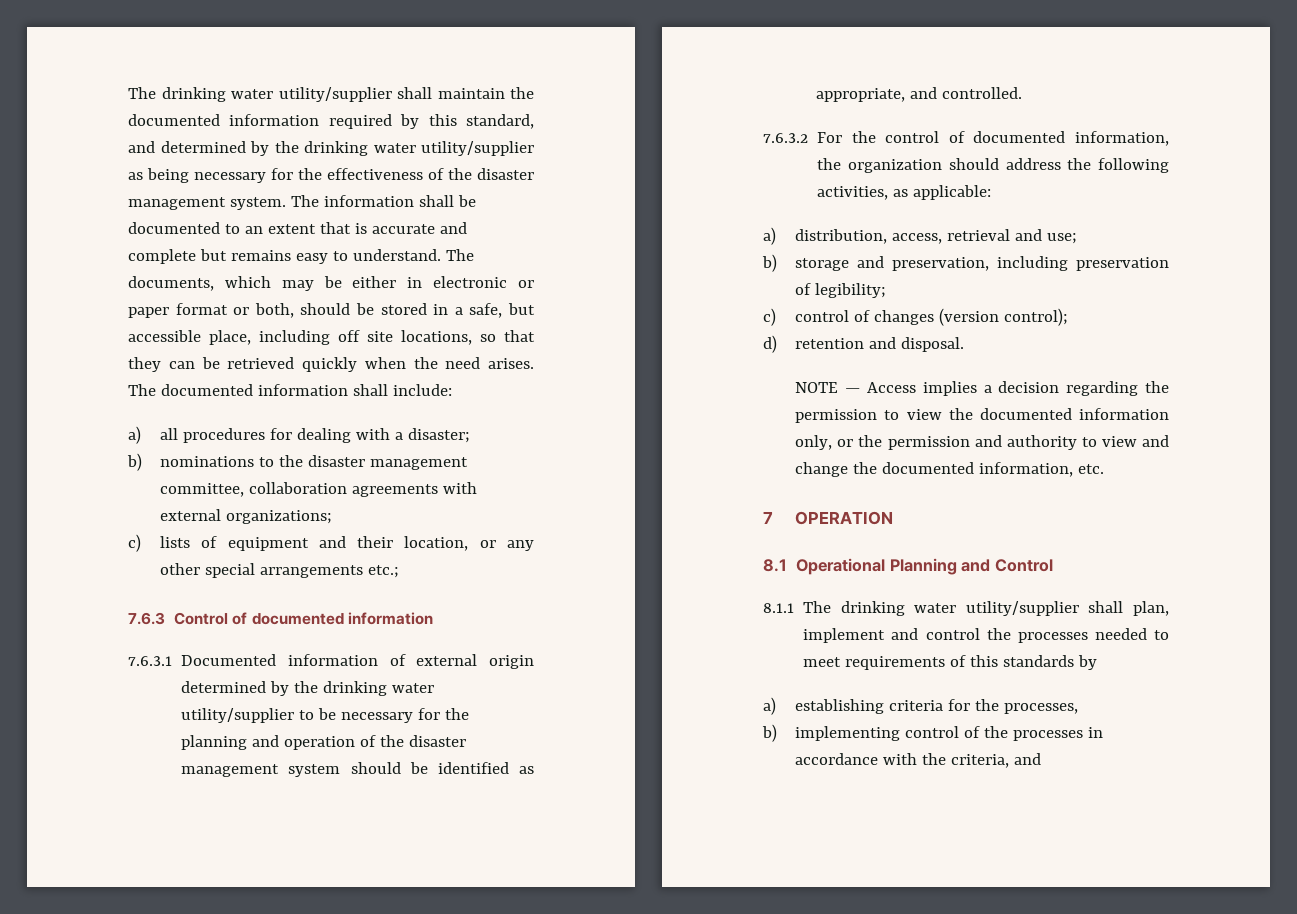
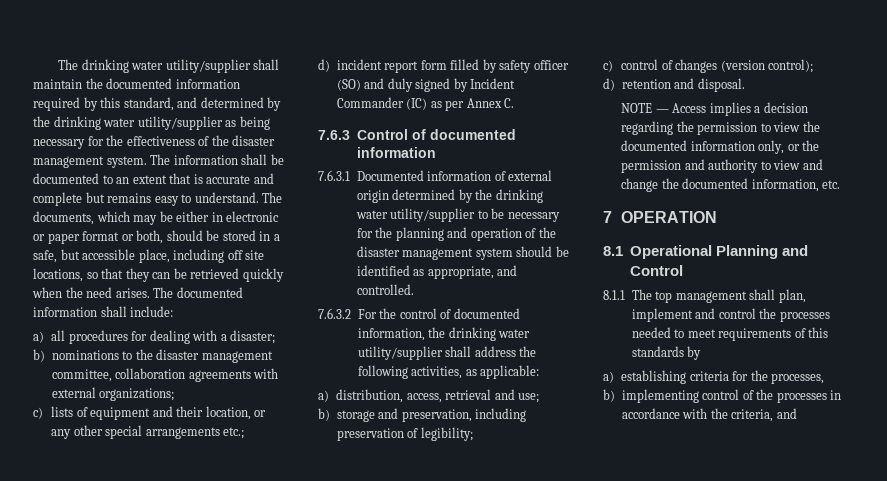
(400, 571) none -> [318,59,569,73] [336,78,516,92] [336,97,515,111] // d) incident report form filled by safety officer (SO) and duly signed by Incident Commander (IC) as per Annex C.
[848,158,999,173] organization should -> [448,327,531,341] [357,346,472,360] drinking water utility/supplier shall
[840,601,1079,616] drinking water utility/supplier -> [655,291,747,303] top management

